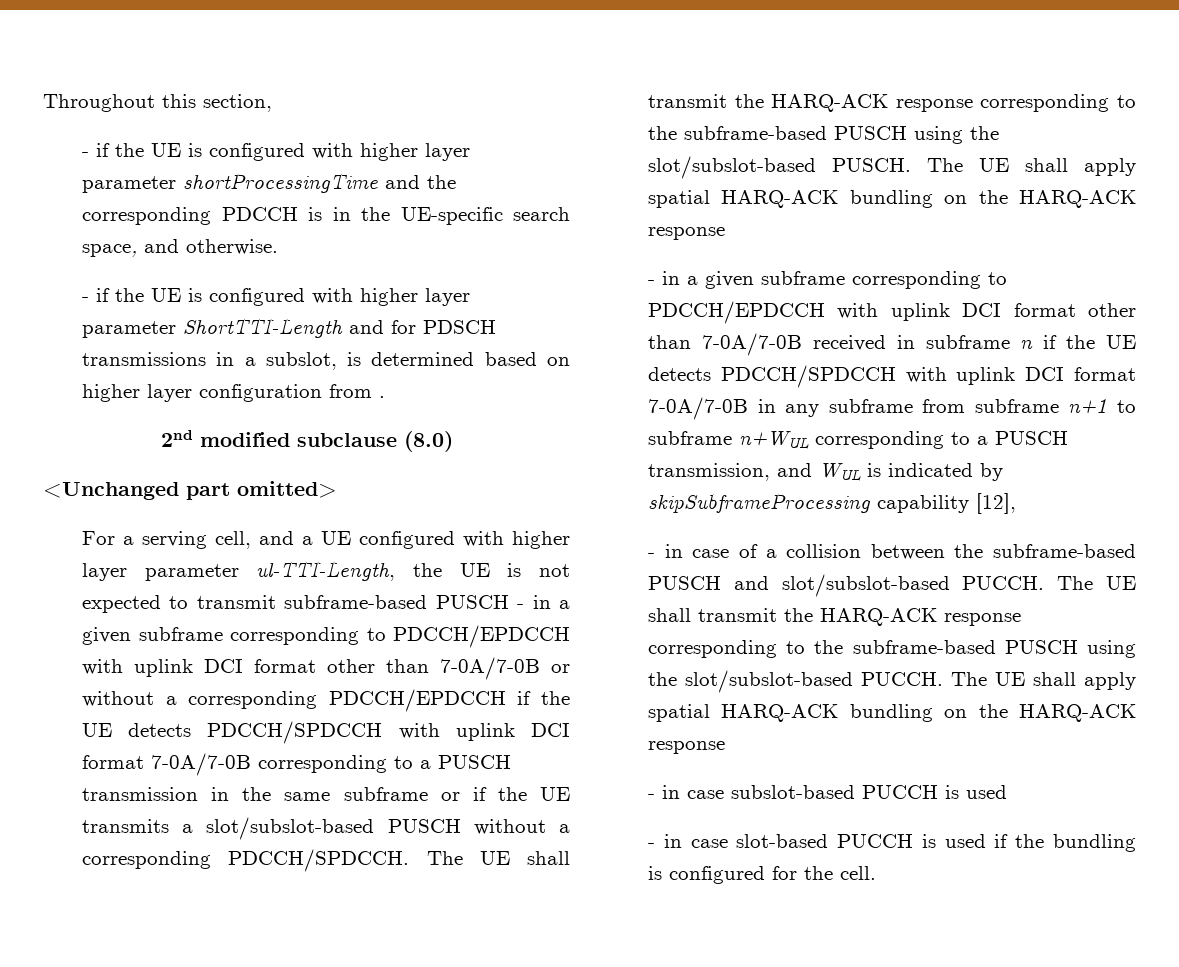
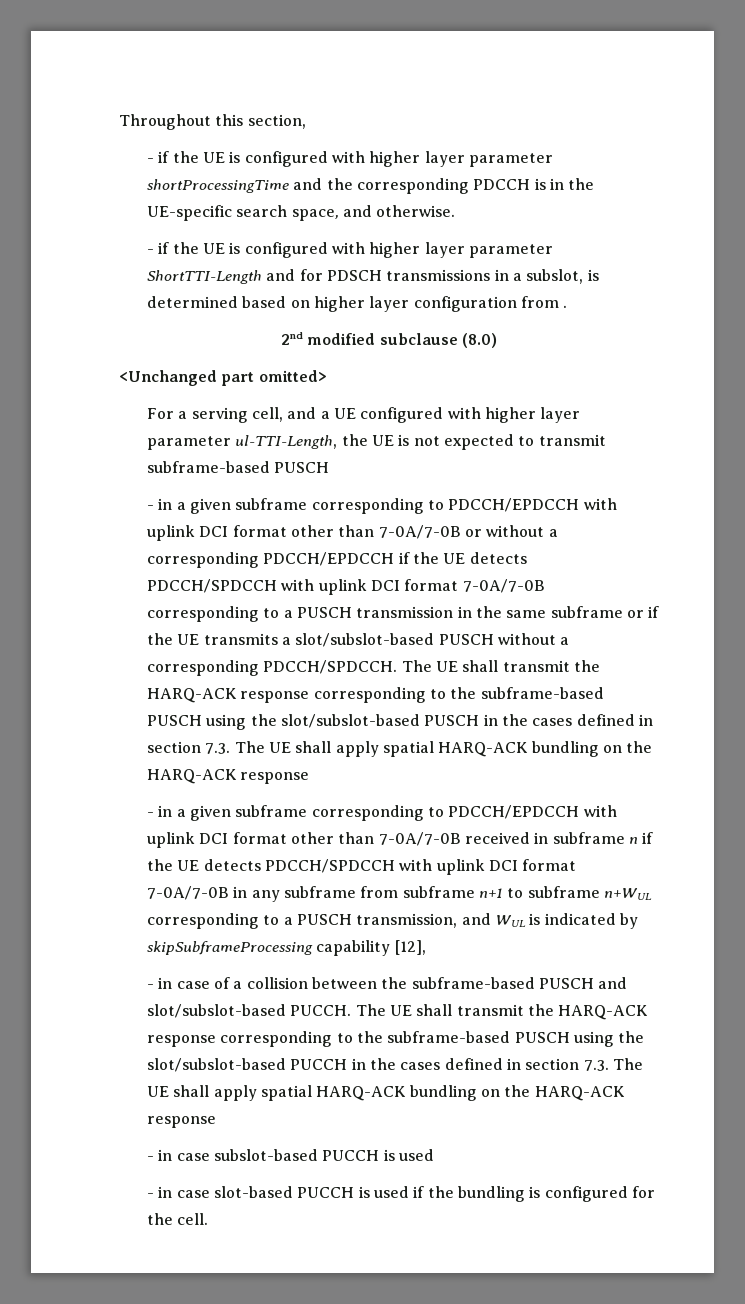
(509, 602) none -> (330, 467) //
[832,158,912,172] PUSCH. -> [424,714,654,726] [147,741,231,754] PUSCH in the cases defined in section 7.3.
[861,672,944,686] PUCCH. -> [290,1058,609,1071] PUCCH in the cases defined in section 7.3.

